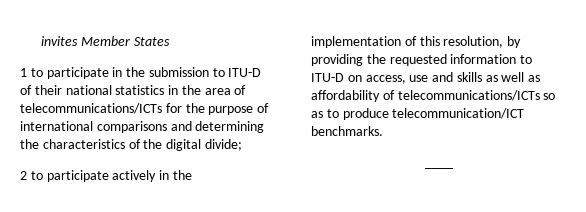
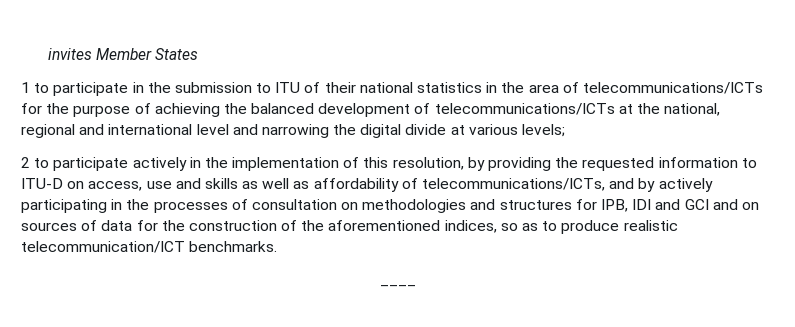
[228,68,262,77] ITU-D -> [275,82,301,93] ITU
[20,121,265,133] [20,139,242,151] international comparisons and determining the characteristics of the digital divide; -> [154,103,721,117] [21,124,566,138] achieving the balanced development of telecommunications/ICTs at the national, regional and international level and narrowing the digital divide at various levels;
[397,90,540,101] telecommunications/ICTs -> [422,178,713,192] [21,199,759,213] [21,220,497,233] telecommunications/ICTs, and by actively participating in the processes of consultation on methodologies and structures for IPB, IDI and GCI and on sources of data for the construction of the aforementioned indices,
(389, 114) none -> [623,220,678,231] realistic

